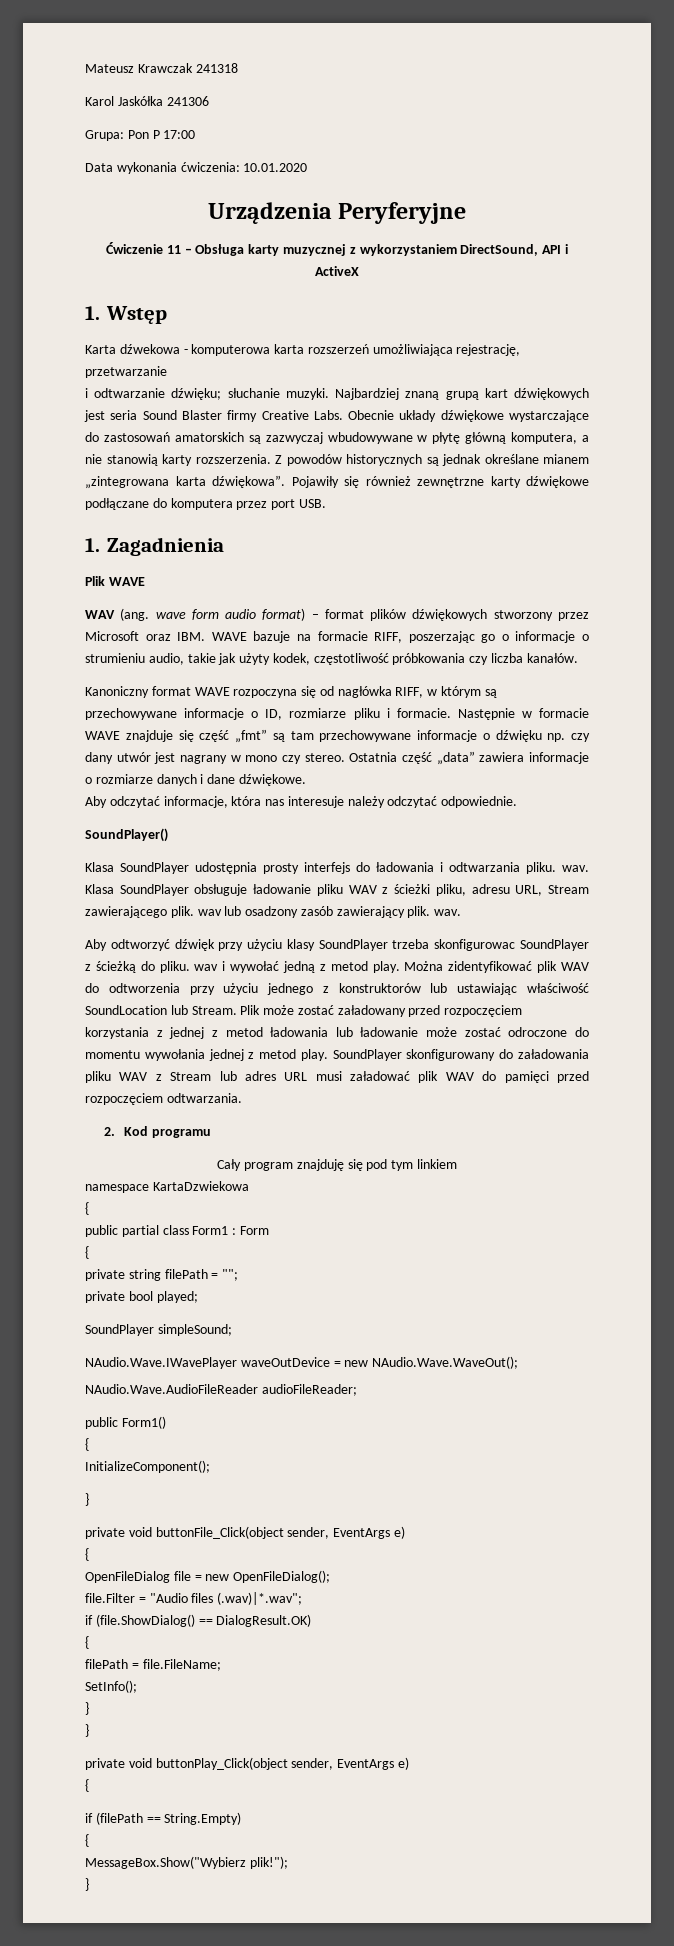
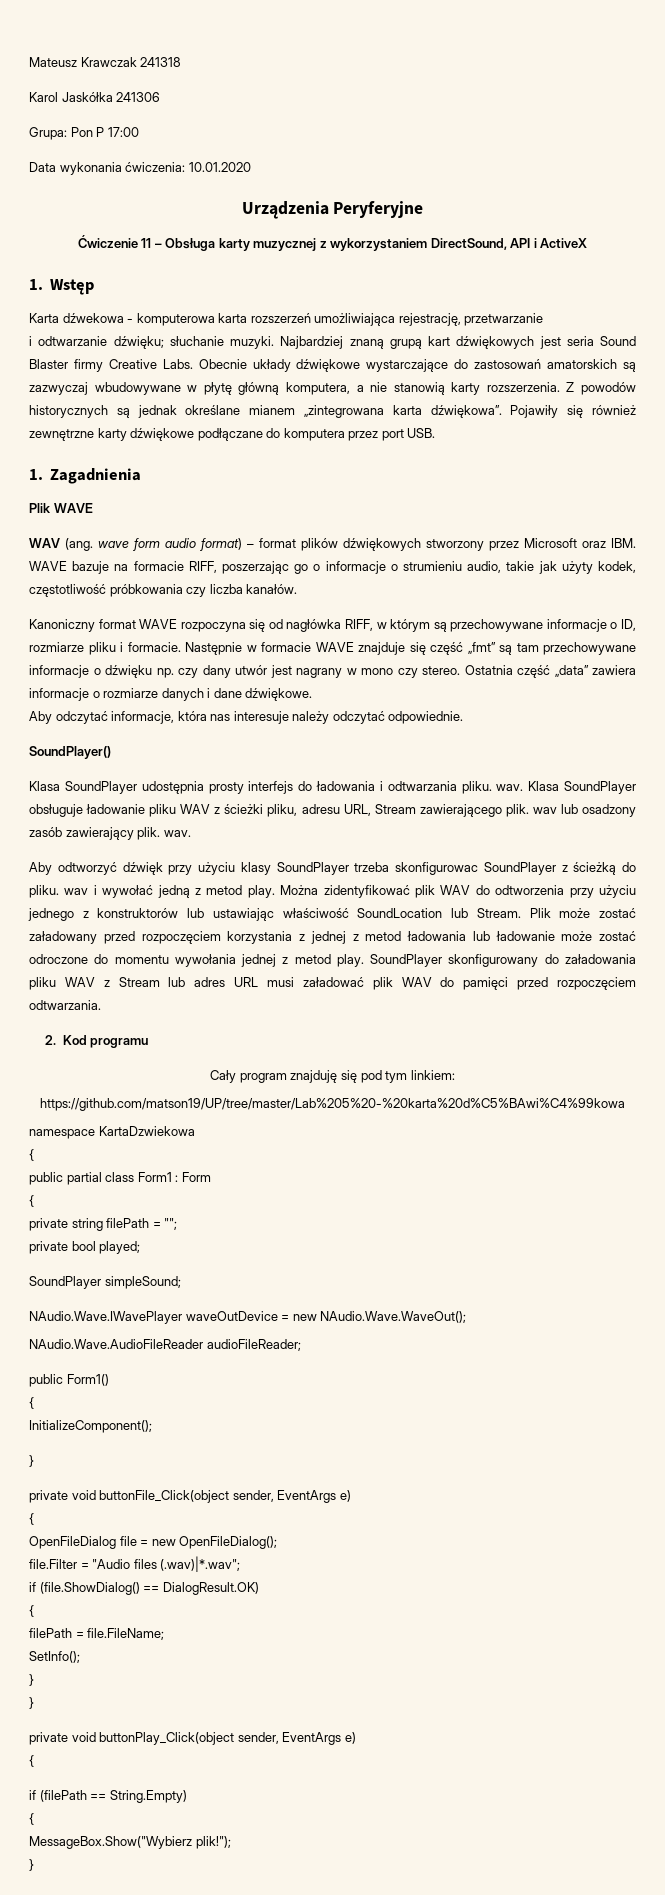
[416,1159,457,1169] linkiem -> [410,1070,455,1080] [40,1098,625,1111] linkiem: // https://github.com/matson19/UP/tree/master/Lab%205%20-%20karta%20d%C5%BAwi%C4%99kowa

